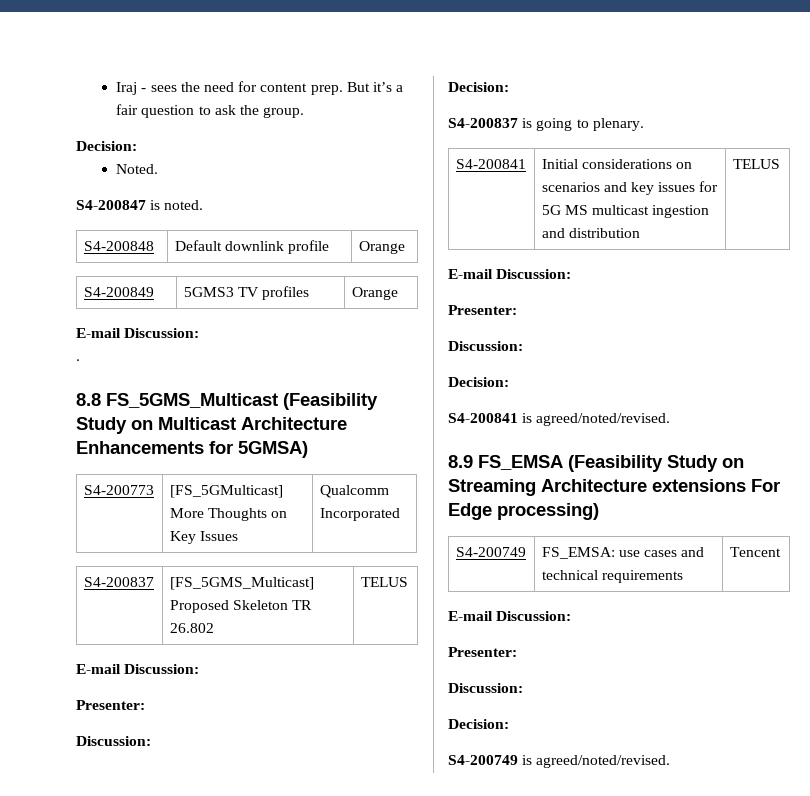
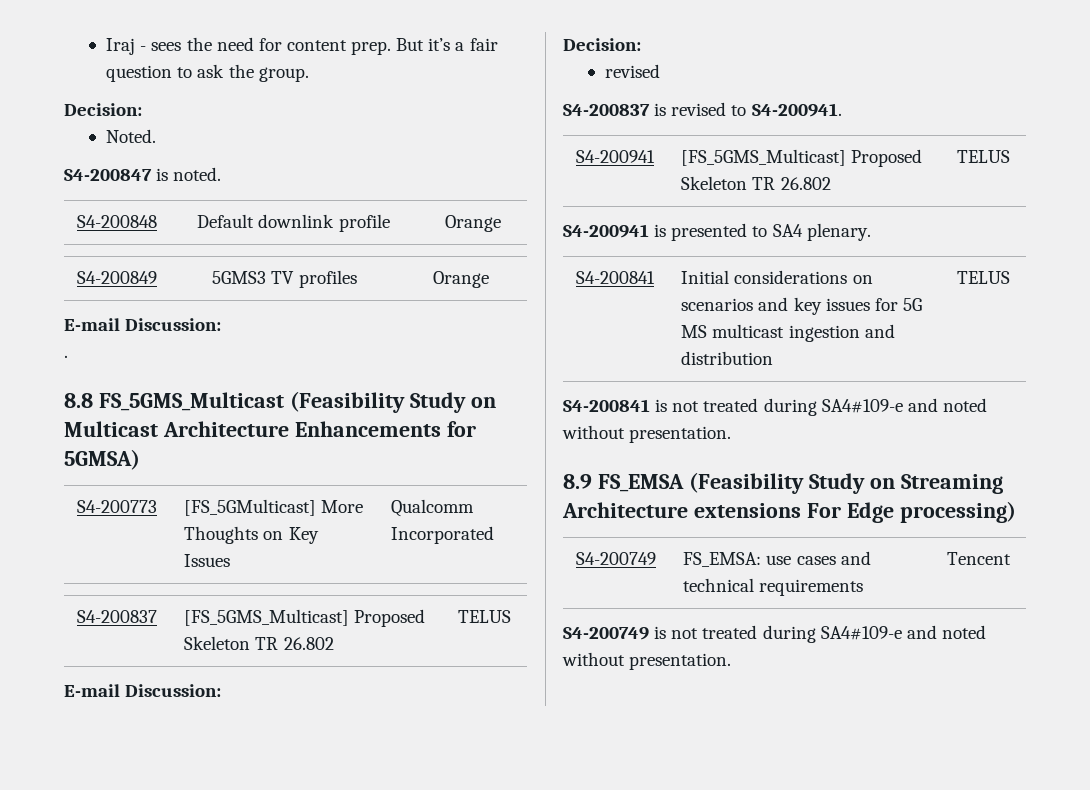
[76,700,145,710] [76,736,151,746] [448,82,509,92] Presenter: // Discussion: // Decision: -> [563,38,641,51] [605,64,661,78] Decision: // revised
[536,118,589,131] going to -> [671,102,842,117] [576,150,656,163] [681,149,923,167] [681,176,831,190] [957,150,1011,163] [563,223,803,241] revised to S4-200941. // S4-200941 | [FS_5GMS_Multicast] Proposed Skeleton TR 26.802 | TELUS // S4-200941 is presented to SA4
[448,269,572,279] [448,305,517,315] [448,341,523,351] [448,377,509,387] [448,413,671,426] E-mail Discussion: // Presenter: // Discussion: // Decision: // S4-200841 is agreed/noted/revised. -> [563,398,987,416] [562,425,732,443] S4-200841 is not treated during SA4#109-e and noted without presentation.
[448,611,572,621] [448,647,517,657] [448,683,523,693] [448,719,509,729] [448,755,671,768] E-mail Discussion: // Presenter: // Discussion: // Decision: // S4-200749 is agreed/noted/revised. -> [563,625,986,643] [562,652,732,670] S4-200749 is not treated during SA4#109-e and noted without presentation.

